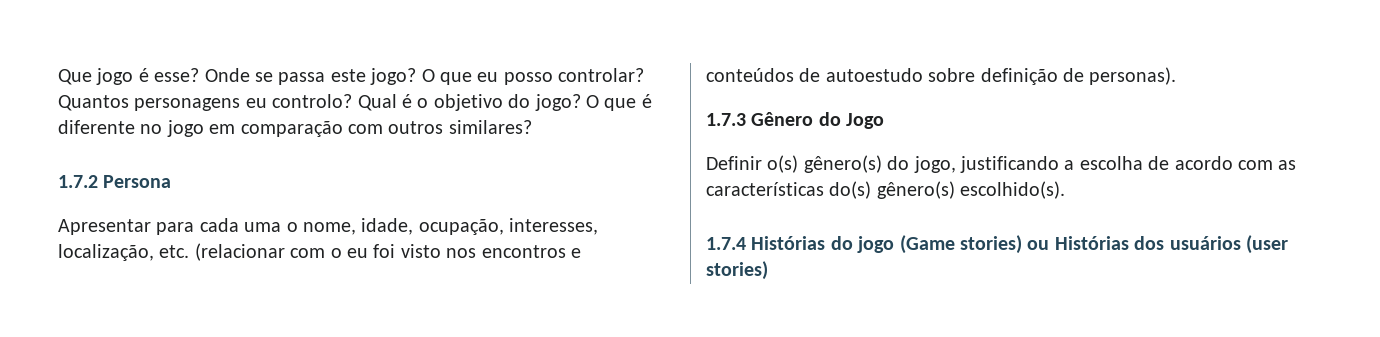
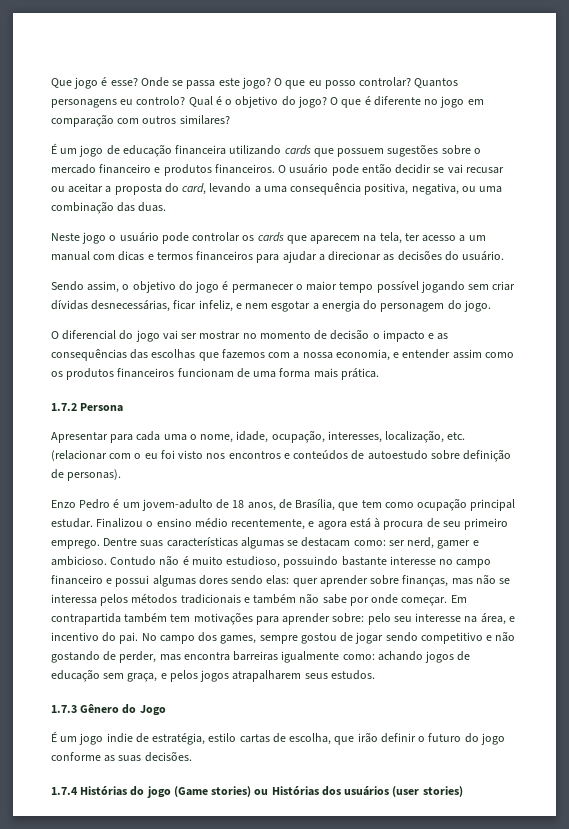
(532, 127) none -> [51,143,481,157] [51,163,504,176] [51,183,503,195] [51,201,167,214] [51,232,486,244] [51,250,505,263] [51,281,516,293] [51,300,491,312] [51,329,449,342] [51,349,514,361] [51,368,379,380] // É um jogo de educação financeira utilizando cards que possuem sugestões sobre o mercado financeiro e produtos financeiros. O usuário pode então decidir se vai recusar ou aceitar a proposta do card, levando a uma consequência positiva, negativa, ou uma combinação das duas. // Neste jogo o usuário pode controlar os cards que aparecem na tela, ter acesso a um manual com dicas e termos financeiros para ajudar a direcionar as decisões do usuário. // Sendo assim, o objetivo do jogo é permanecer o maior tempo possível jogando sem criar dívidas desnecessárias, ficar infeliz, e nem esgotar a energia do personagem do jogo. // O diferencial do jogo vai ser mostrar no momento de decisão o impacto e as consequências das escolhas que fazemos com a nossa economia, e entender assim como os produtos financeiros funcionam de uma forma mais prática.
[706,112,885,129] [706,155,1297,173] [706,181,1066,199] 1.7.3 Gênero do Jogo // Definir o(s) gênero(s) do jogo, justificando a escolha de acordo com as características do(s) gênero(s) escolhido(s). -> [51,498,516,511] [51,518,509,530] [51,537,479,549] [51,555,492,568] [51,574,511,587] [51,593,467,606] [51,612,515,625] [51,631,516,644] [51,651,471,663] [51,669,375,682] [51,704,166,716] [51,731,505,745] [51,751,192,762] Enzo Pedro é um jovem-adulto de 18 anos, de Brasília, que tem como ocupação principal estudar. Finalizou o ensino médio recentemente, e agora está à procura de seu primeiro emprego. Dentre suas características algumas se destacam como: ser nerd, gamer e ambicioso. Contudo não é muito estudioso, possuindo bastante interesse no campo financeiro e possui algumas dores sendo elas: quer aprender sobre finanças, mas não se interessa pelos métodos tradicionais e também não sabe por onde começar. Em contrapartida também tem motivações para aprender sobre: pelo seu interesse na área, e incentivo do pai. No campo dos games, sempre gostou de jogar sendo competitivo e não gostando de perder, mas encontra barreiras igualmente como: achando jogos de educação sem graça, e pelos jogos atrapalharem seus estudos. // 1.7.3 Gênero do Jogo // É um jogo indie de estratégia, estilo cartas de escolha, que irão definir o futuro do jogo conforme as suas decisões.

